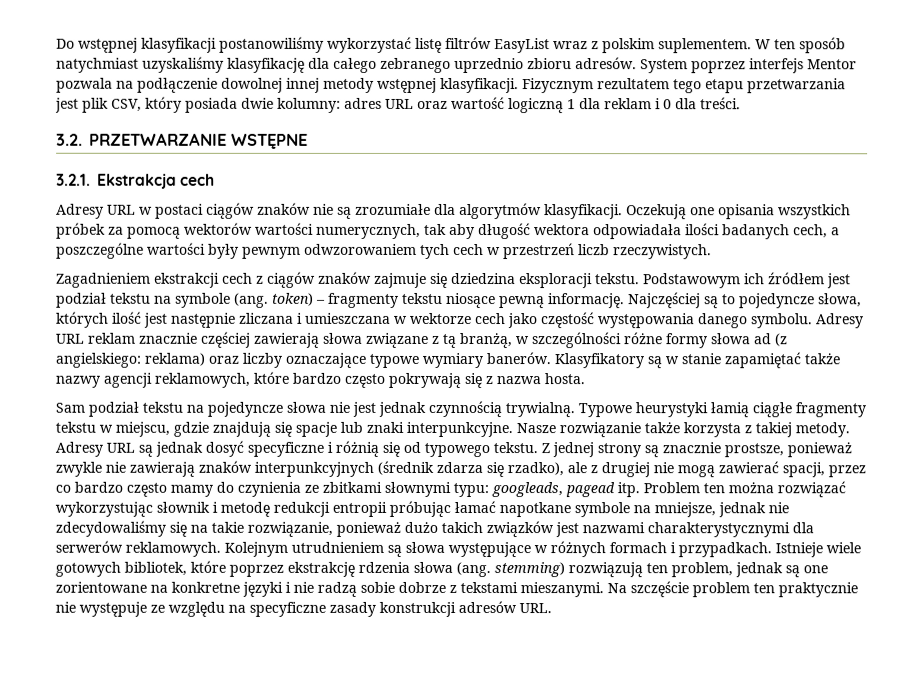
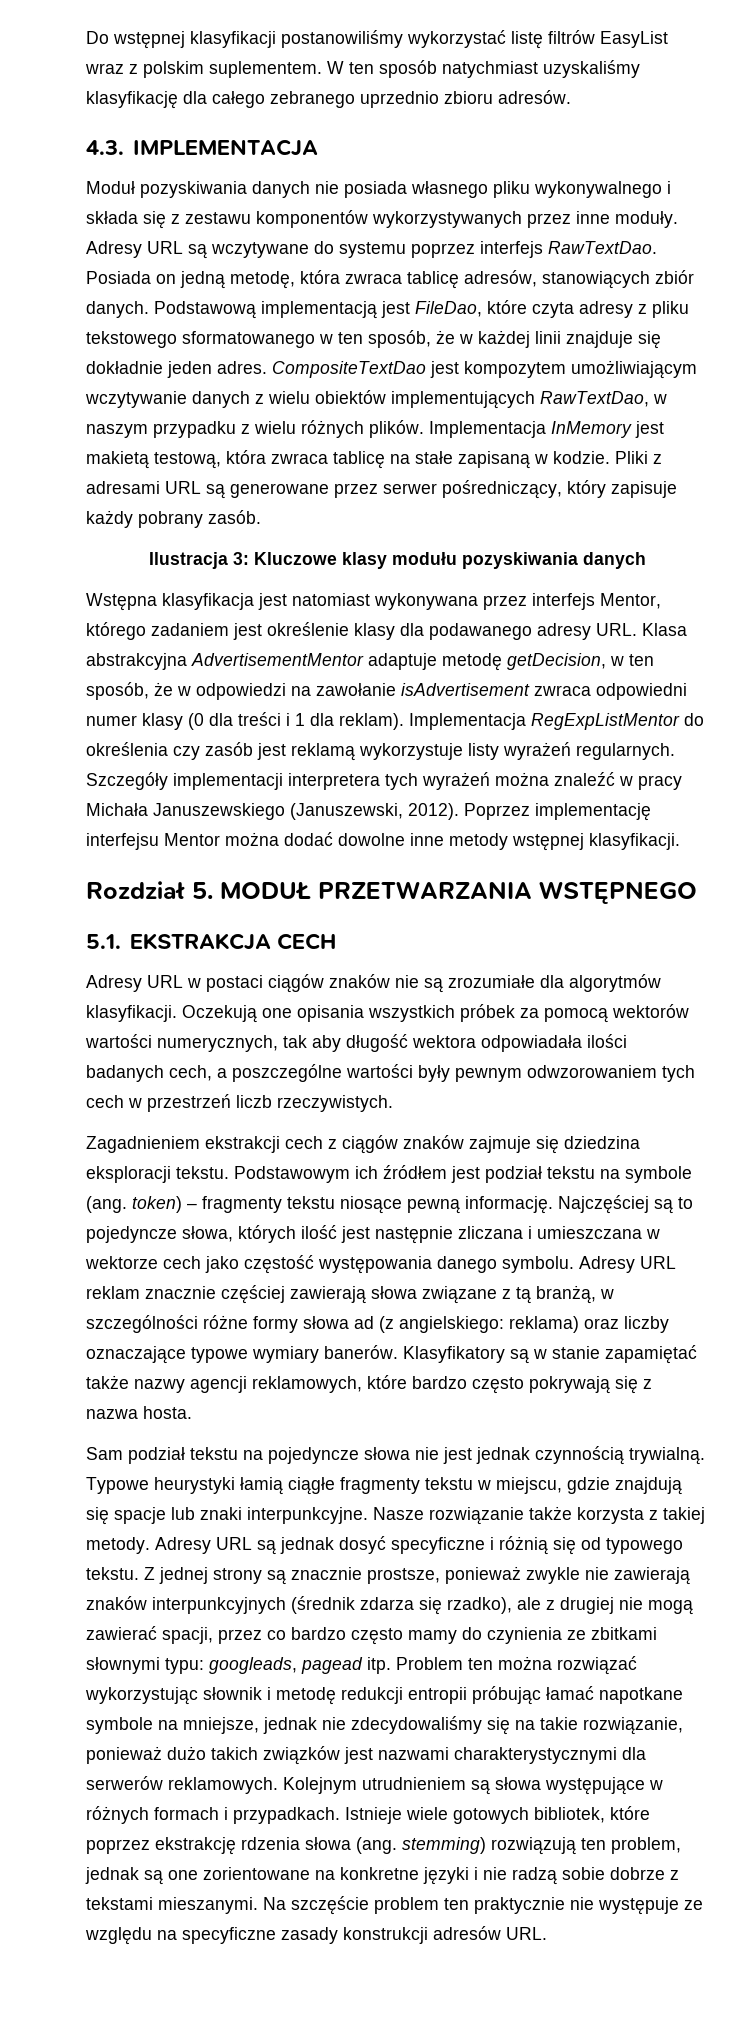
[640,58,857,74] [56,77,846,94] [55,96,741,114] [56,132,308,149] [56,173,216,189] System poprzez interfejs Mentor pozwala na podłączenie dowolnej innej metody wstępnej klasyfikacji. Fizycznym rezultatem tego etapu przetwarzania jest plik CSV, który posiada dwie kolumny: adres URL oraz wartość logiczną 1 dla reklam i 0 dla treści. // 3.2. PRZETWARZANIE WSTĘPNE // 3.2.1. Ekstrakcja cech -> [86,139,318,157] [86,181,671,198] [86,210,678,229] [86,241,657,259] [86,270,694,289] [86,300,689,319] [86,330,661,349] [86,360,697,379] [85,390,667,409] [86,420,664,438] [86,450,662,469] [86,480,677,499] [86,510,261,528] [148,552,646,569] [86,593,661,611] [86,622,687,640] [86,653,654,671] [86,682,687,700] [86,712,704,730] [86,742,675,761] [86,772,682,790] [86,803,651,821] [86,832,680,851] [86,881,697,904] [86,933,337,951] // 4.3. IMPLEMENTACJA // Moduł pozyskiwania danych nie posiada własnego pliku wykonywalnego i składa się z zestawu komponentów wykorzystywanych przez inne moduły. Adresy URL są wczytywane do systemu poprzez interfejs RawTextDao. Posiada on jedną metodę, która zwraca tablicę adresów, stanowiących zbiór danych. Podstawową implementacją jest FileDao, które czyta adresy z pliku tekstowego sformatowanego w ten sposób, że w każdej linii znajduje się dokładnie jeden adres. CompositeTextDao jest kompozytem umożliwiającym wczytywanie danych z wielu obiektów implementujących RawTextDao, w naszym przypadku z wielu różnych plików. Implementacja InMemory jest makietą testową, która zwraca tablicę na stałe zapisaną w kodzie. Pliki z adresami URL są generowane przez serwer pośredniczący, który zapisuje każdy pobrany zasób. // Ilustracja 3: Kluczowe klasy modułu pozyskiwania danych // Wstępna klasyfikacja jest natomiast wykonywana przez interfejs Mentor, którego zadaniem jest określenie klasy dla podawanego adresy URL. Klasa abstrakcyjna AdvertisementMentor adaptuje metodę getDecision, w ten sposób, że w odpowiedzi na zawołanie isAdvertisement zwraca odpowiedni numer klasy (0 dla treści i 1 dla reklam). Implementacja RegExpListMentor do określenia czy zasób jest reklamą wykorzystuje listy wyrażeń regularnych. Szczegóły implementacji interpretera tych wyrażeń można znaleźć w pracy Michała Januszewskiego (Januszewski, 2012). Poprzez implementację interfejsu Mentor można dodać dowolne inne metody wstępnej klasyfikacji. // Rozdział 5. MODUŁ PRZETWARZANIA WSTĘPNEGO // 5.1. EKSTRAKCJA CECH

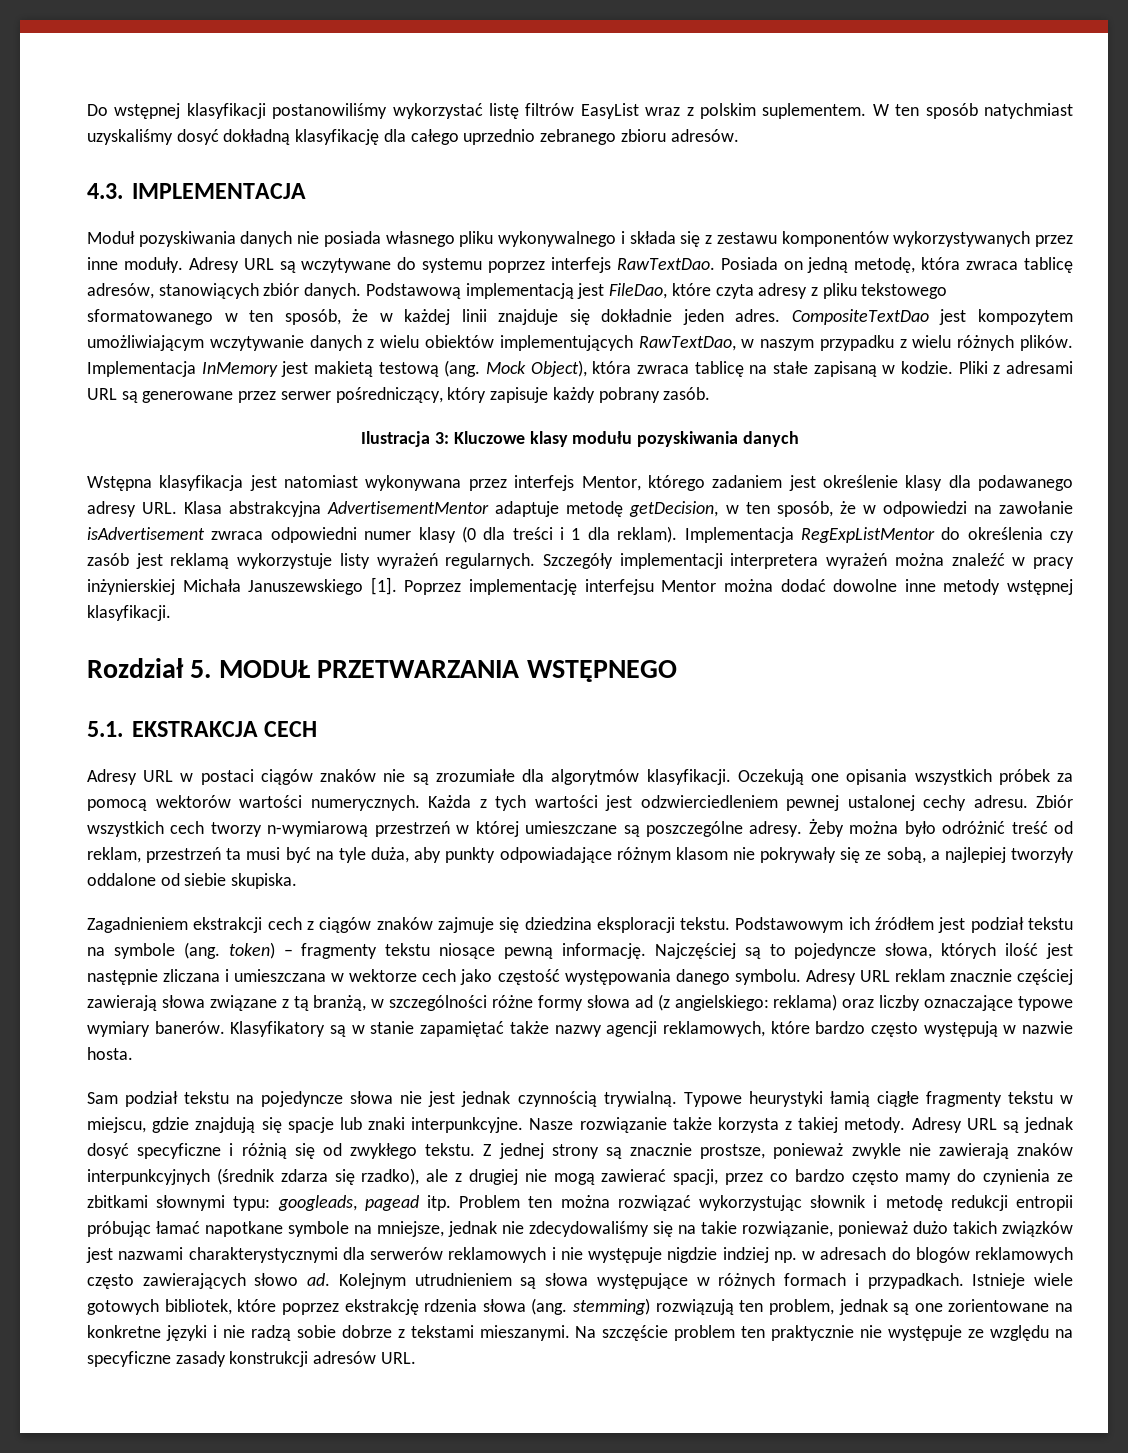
(640, 69) none -> [176,129,291,145] dosyć dokładną
[270,91,439,108] zebranego uprzednio -> [463,129,617,145] uprzednio zebranego
[154,452,221,469] testową, -> [378,360,587,377] testową (ang. Mock Object),
[385,773,418,790] tych -> (819, 561) none
(682, 782) none -> [87,579,175,595] inżynierskiej
[290,803,459,820] (Januszewski, 2012). -> [370,577,397,595] [1].
[157,1034,627,1052] [86,1064,695,1082] [86,1094,393,1112] numerycznych, tak aby długość wektora odpowiadała ilości badanych cech, a poszczególne wartości były pewnym odwzorowaniem tych cech w przestrzeń liczb rzeczywistych. -> [310,795,1073,811] [87,818,1073,837] [87,847,1074,863] [87,873,298,889] numerycznych. Każda z tych wartości jest odzwierciedleniem pewnej ustalonej cechy adresu. Zbiór wszystkich cech tworzy n-wymiarową przestrzeń w której umieszczane są poszczególne adresy. Żeby można było odróżnić treść od reklam, przestrzeń ta musi być na tyle duża, aby punkty odpowiadające różnym klasom nie pokrywały się ze sobą, a najlepiej tworzyły oddalone od siebie skupiska.
[529,1376,652,1394] [86,1409,138,1419] pokrywają się z nazwa -> [923,1021,1073,1037] występują w nazwie
[606,1538,683,1554] typowego -> [350,1143,417,1159] zwykłego
[168,1777,278,1794] reklamowych. -> [448,1247,1073,1263] [87,1273,331,1289] reklamowych i nie występuje nigdzie indziej np. w adresach do blogów reklamowych często zawierających słowo ad.

